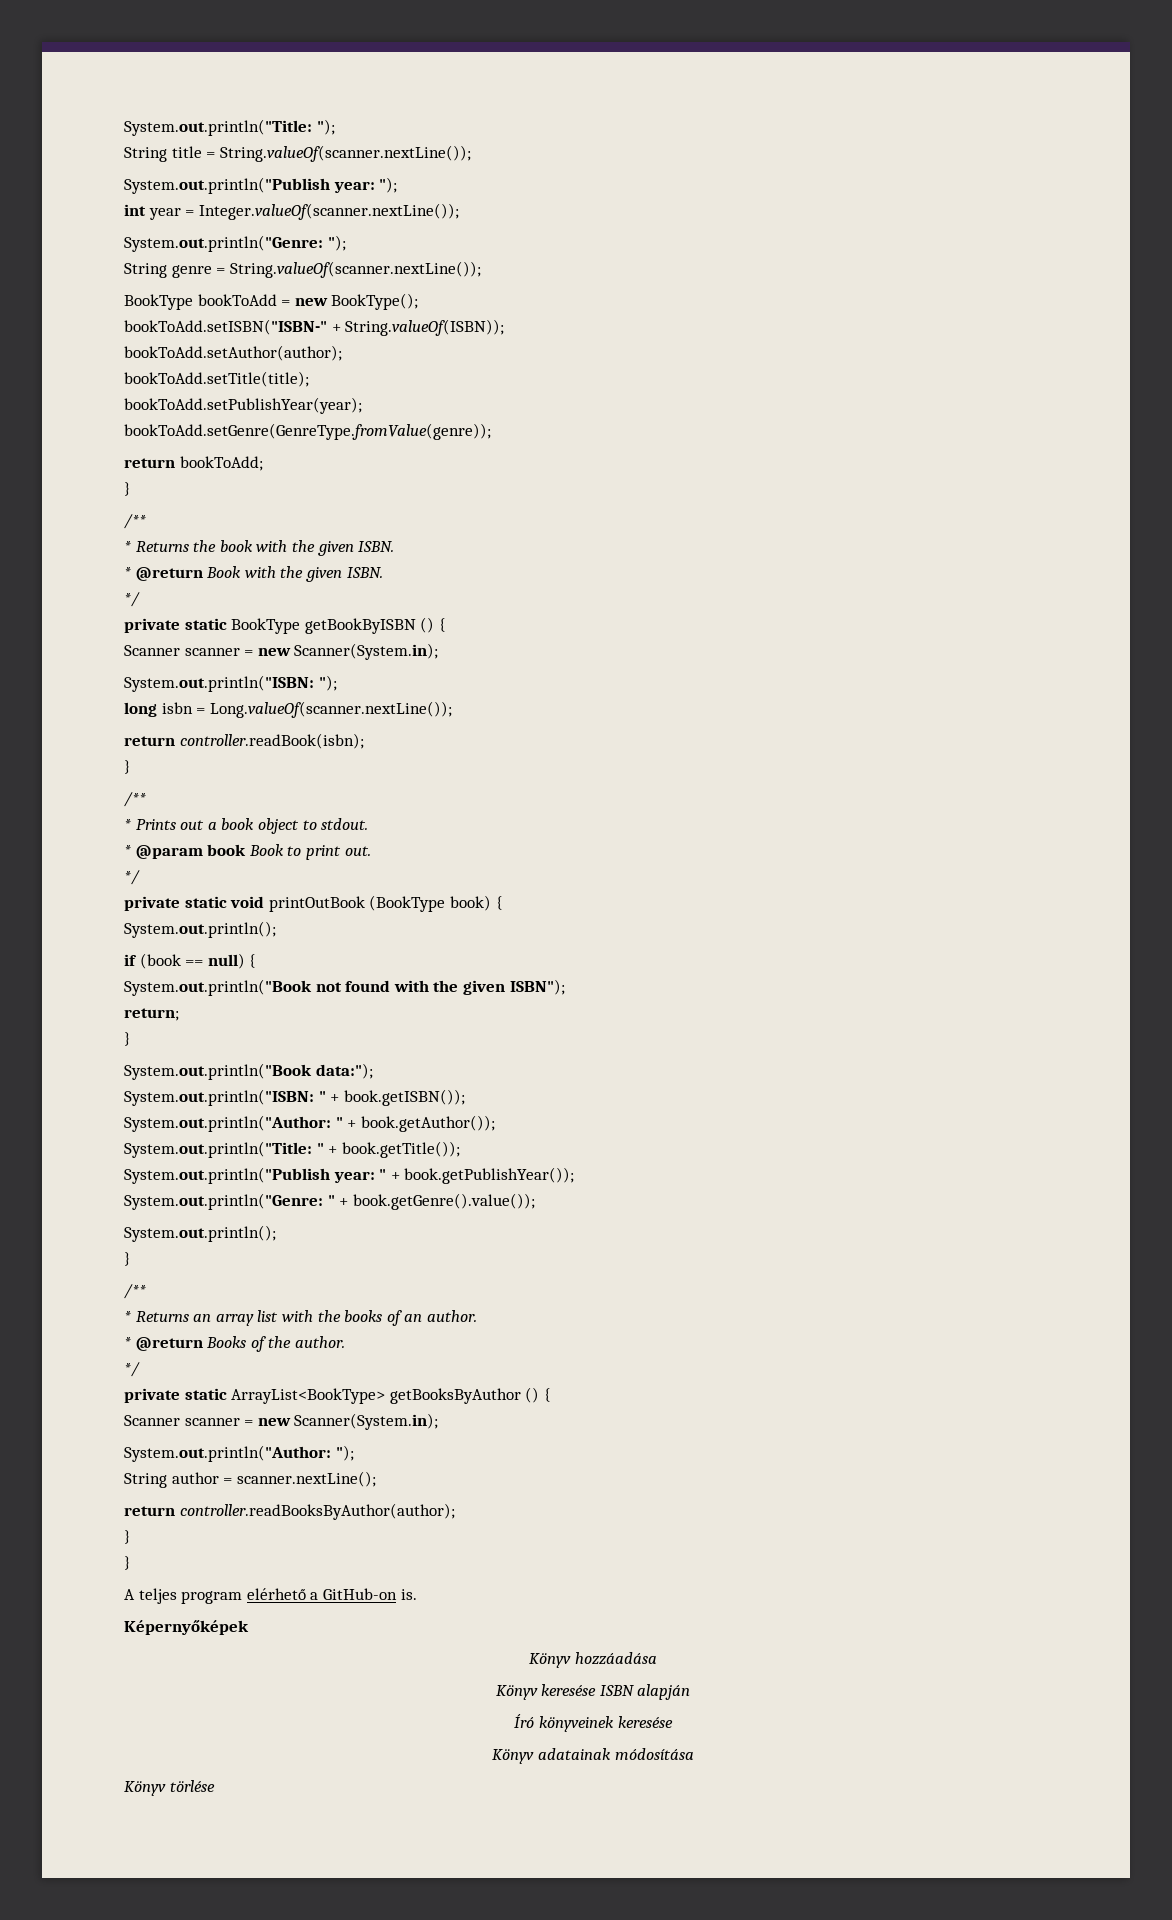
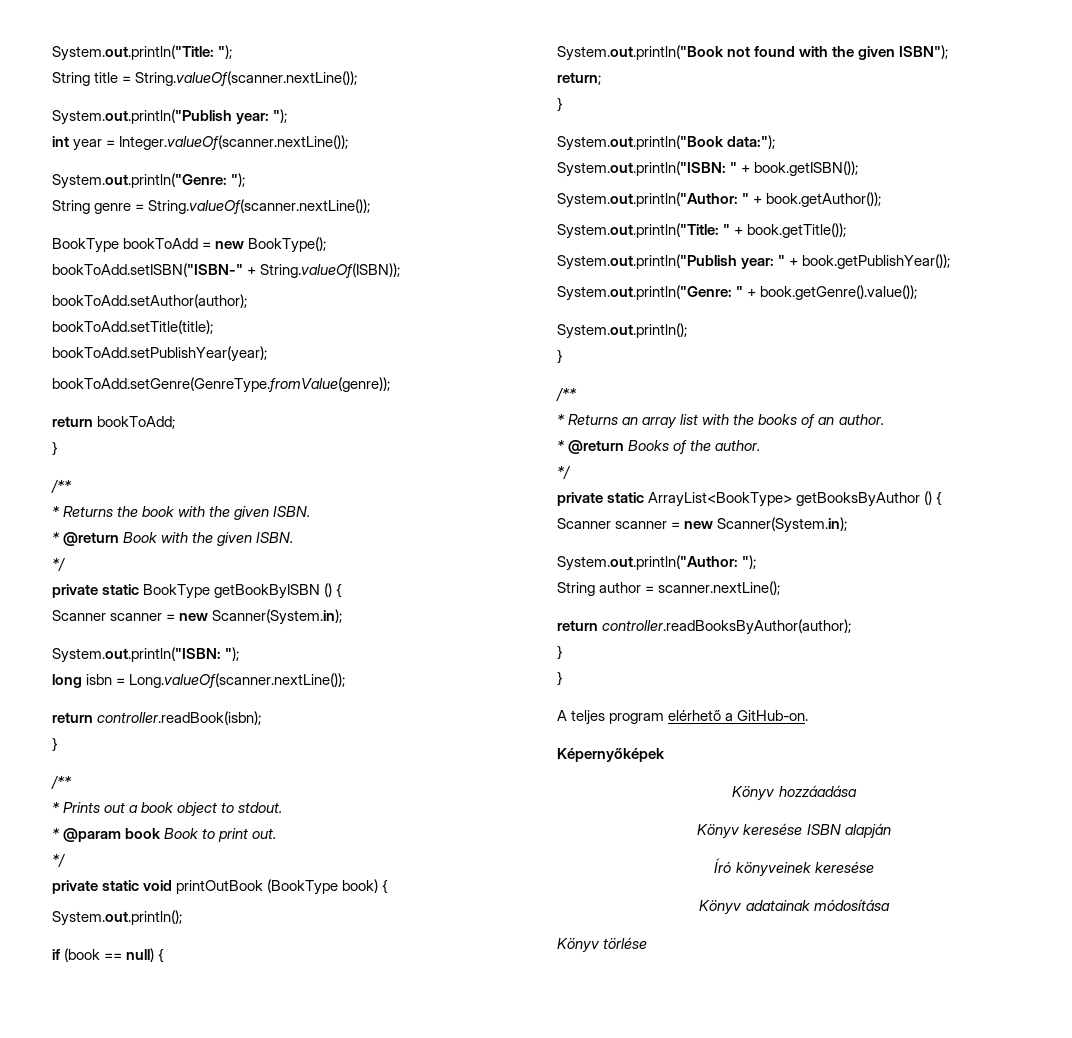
[322,1588,417,1600] GitHub-on is. -> [737,710,809,721] GitHub-on.

